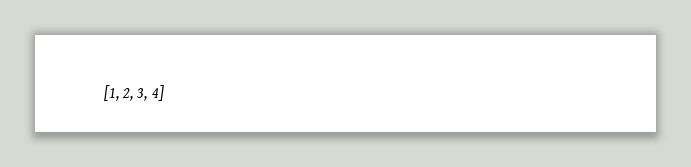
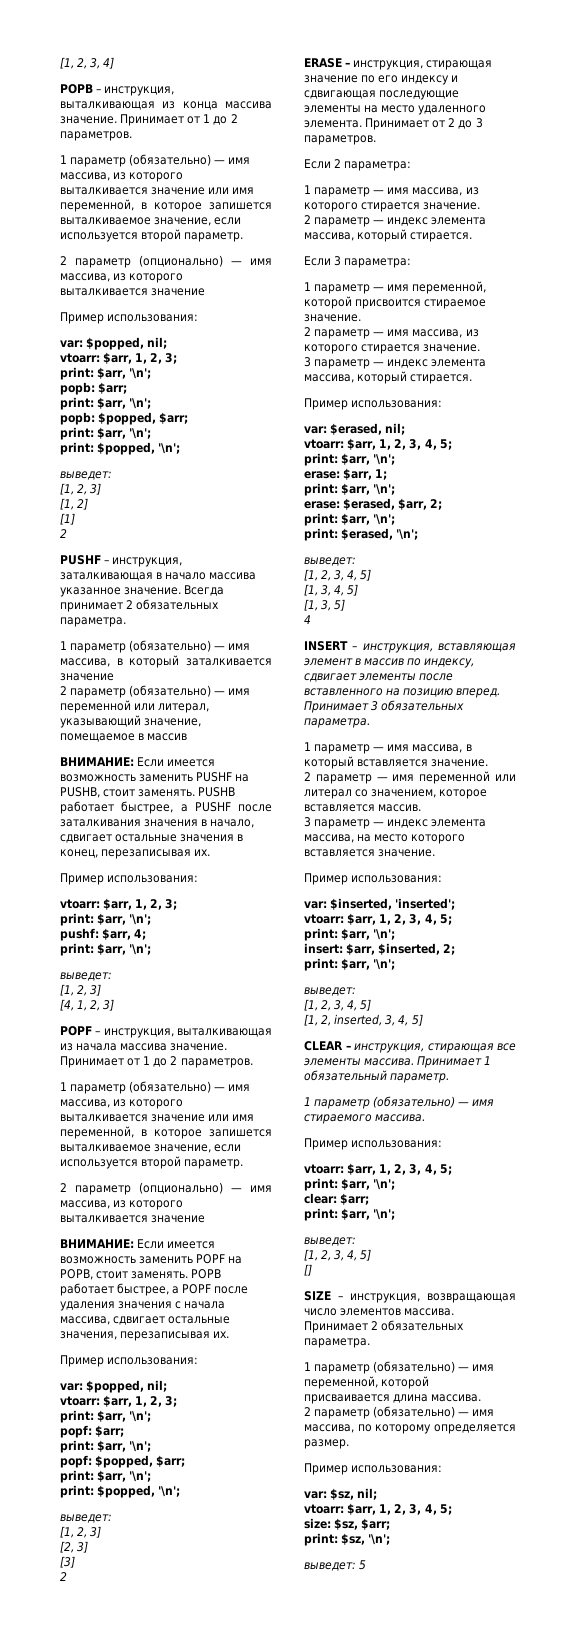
(164, 93) none -> [60,84,175,96] [60,101,272,110] [60,114,238,126] [60,131,132,141] [60,154,251,167] [60,172,184,182] [60,187,255,195] [60,199,272,212] [60,217,242,226] [60,229,244,242] [60,255,272,268] [60,273,184,283] [60,288,206,296] [60,312,199,324] [60,337,168,350] [60,352,178,364] [60,367,152,380] [60,382,128,395] [60,397,152,410] [60,412,189,425] [60,427,152,440] [60,442,181,455] [60,471,112,480] [60,483,102,495] [60,498,89,510] [60,513,75,525] [60,529,67,538] [60,555,183,567] [60,572,257,581] [60,585,225,597] [60,599,220,612] [60,617,126,627] [60,640,251,653] [60,655,272,668] [60,673,114,681] [60,685,251,698] [60,700,210,713] [60,715,202,728] [60,733,188,742] [60,757,216,767] [60,772,250,782] [60,787,236,798] [60,801,272,814] [60,819,255,828] [60,834,244,843] [60,849,211,859] [60,873,199,885] [60,898,178,910] [60,913,152,926] [60,928,147,941] [60,943,152,956] [60,972,112,981] [60,984,102,996] [60,999,115,1011] [60,1026,272,1038] [60,1043,228,1051] [60,1056,253,1068] [60,1081,251,1094] [60,1099,184,1109] [60,1114,255,1122] [60,1126,272,1139] [60,1144,242,1153] [60,1156,244,1169] [60,1182,272,1195] [60,1200,184,1210] [60,1215,206,1223] [60,1239,216,1249] [60,1254,243,1264] [60,1269,222,1280] [60,1283,249,1296] [60,1301,226,1311] [60,1316,231,1325] [60,1331,230,1341] [60,1355,199,1367] [60,1380,168,1393] [60,1395,178,1407] [60,1410,152,1423] [60,1425,125,1438] [60,1440,152,1453] [60,1455,186,1468] [60,1470,152,1483] [60,1485,181,1498] [60,1514,112,1523] [60,1526,102,1538] [60,1541,89,1553] [60,1556,75,1568] [60,1572,67,1581] [304,58,493,70] [304,75,459,85] [304,90,460,100] [304,105,487,115] [304,118,483,130] [304,135,376,145] [304,159,412,171] [304,185,479,197] [304,202,481,212] [304,215,487,227] [304,229,473,242] [304,256,412,268] [304,281,487,294] [304,296,487,309] [304,314,361,322] [304,327,479,339] [304,344,481,354] [304,357,487,369] [304,371,473,384] [304,398,443,410] [304,423,406,435] [304,438,452,450] [304,453,396,466] [304,468,388,480] [304,483,396,496] [304,498,443,510] [304,513,396,526] [304,528,419,541] [304,557,356,566] [304,569,372,581] [304,584,359,596] [304,599,346,611] [304,615,311,624] [304,641,516,653] [304,658,475,668] [304,673,454,682] [304,688,501,698] [304,700,465,713] [304,718,370,728] [304,742,472,754] [304,756,489,769] [304,771,516,784] [304,789,488,799] [304,804,422,812] [304,817,487,829] [304,834,466,844] [304,849,436,857] [304,873,443,885] [304,898,456,910] [304,913,452,925] [304,928,396,941] [304,943,456,955] [304,958,396,971] [304,987,356,996] [304,999,372,1011] [304,1014,423,1026] [304,1041,516,1053] [304,1056,492,1068] [304,1070,450,1083] [304,1096,495,1109] [304,1114,426,1124] [304,1138,443,1150] [304,1163,452,1175] [304,1178,396,1191] [304,1193,370,1205] [304,1208,396,1221] [304,1237,356,1246] [304,1249,372,1261] [304,1264,312,1276] [304,1291,516,1303] [304,1308,455,1316] [304,1320,465,1333] [304,1338,370,1348] [304,1361,495,1374] [304,1376,430,1389] [304,1394,482,1404] [304,1406,495,1419] [304,1424,516,1434] [304,1439,349,1449] [304,1463,443,1475] [304,1488,378,1500] [304,1503,452,1515] [304,1518,391,1530] [304,1533,391,1546] [304,1560,367,1571] // POPB – инструкция, выталкивающая из конца массива значение. Принимает от 1 до 2 параметров. // 1 параметр (обязательно) — имя массива, из которого выталкивается значение или имя переменной, в которое запишется выталкиваемое значение, если используется второй параметр. // 2 параметр (опционально) — имя массива, из которого выталкивается значение // Пример использования: // var: $popped, nil; // vtoarr: $arr, 1, 2, 3; // print: $arr, '\n'; // popb: $arr; // print: $arr, '\n'; // popb: $popped, $arr; // print: $arr, '\n'; // print: $popped, '\n'; // выведет: // [1, 2, 3] // [1, 2] // [1] // 2 // PUSHF – инструкция, заталкивающая в начало массива указанное значение. Всегда принимает 2 обязательных параметра. // 1 параметр (обязательно) — имя массива, в который заталкивается значение // 2 параметр (обязательно) — имя переменной или литерал, указывающий значение, помещаемое в массив // ВНИМАНИЕ: Если имеется возможность заменить PUSHF на PUSHB, стоит заменять. PUSHB работает быстрее, а PUSHF после заталкивания значения в начало, сдвигает остальные значения в конец, перезаписывая их. // Пример использования: // vtoarr: $arr, 1, 2, 3; // print: $arr, '\n'; // pushf: $arr, 4; // print: $arr, '\n'; // выведет: // [1, 2, 3] // [4, 1, 2, 3] // POPF – инструкция, выталкивающая из начала массива значение. Принимает от 1 до 2 параметров. // 1 параметр (обязательно) — имя массива, из которого выталкивается значение или имя переменной, в которое запишется выталкиваемое значение, если используется второй параметр. // 2 параметр (опционально) — имя массива, из которого выталкивается значение // ВНИМАНИЕ: Если имеется возможность заменить POPF на POPB, стоит заменять. POPB работает быстрее, а POPF после удаления значения с начала массива, сдвигает остальные значения, перезаписывая их. // Пример использования: // var: $popped, nil; // vtoarr: $arr, 1, 2, 3; // print: $arr, '\n'; // popf: $arr; // print: $arr, '\n'; // popf: $popped, $arr; // print: $arr, '\n'; // print: $popped, '\n'; // выведет: // [1, 2, 3] // [2, 3] // [3] // 2 // ERASE – инструкция, стирающая значение по его индексу и сдвигающая последующие элементы на место удаленного элемента. Принимает от 2 до 3 параметров. // Если 2 параметра: // 1 параметр — имя массива, из которого стирается значение. // 2 параметр — индекс элемента массива, который стирается. // Если 3 параметра: // 1 параметр — имя переменной, которой присвоится стираемое значение. // 2 параметр — имя массива, из которого стирается значение. // 3 параметр — индекс элемента массива, который стирается. // Пример использования: // var: $erased, nil; // vtoarr: $arr, 1, 2, 3, 4, 5; // print: $arr, '\n'; // erase: $arr, 1; // print: $arr, '\n'; // erase: $erased, $arr, 2; // print: $arr, '\n'; // print: $erased, '\n'; // выведет: // [1, 2, 3, 4, 5] // [1, 3, 4, 5] // [1, 3, 5] // 4 // INSERT – инструкция, вставляющая элемент в массив по индексу, сдвигает элементы после вставленного на позицию вперед. Принимает 3 обязательных параметра. // 1 параметр — имя массива, в который вставляется значение. // 2 параметр — имя переменной или литерал со значением, которое вставляется массив. // 3 параметр — индекс элемента массива, на место которого вставляется значение. // Пример использования: // var: $inserted, 'inserted'; // vtoarr: $arr, 1, 2, 3, 4, 5; // print: $arr, '\n'; // insert: $arr, $inserted, 2; // print: $arr, '\n'; // выведет: // [1, 2, 3, 4, 5] // [1, 2, inserted, 3, 4, 5] // CLEAR – инструкция, стирающая все элементы массива. Принимает 1 обязательный параметр. // 1 параметр (обязательно) — имя стираемого массива. // Пример использования: // vtoarr: $arr, 1, 2, 3, 4, 5; // print: $arr, '\n'; // clear: $arr; // print: $arr, '\n'; // выведет: // [1, 2, 3, 4, 5] // [] // SIZE – инструкция, возвращающая число элементов массива. Принимает 2 обязательных параметра. // 1 параметр (обязательно) — имя переменной, которой присваивается длина массива. // 2 параметр (обязательно) — имя массива, по которому определяется размер. // Пример использования: // var: $sz, nil; // vtoarr: $arr, 1, 2, 3, 4, 5; // size: $sz, $arr; // print: $sz, '\n'; // выведет: 5

